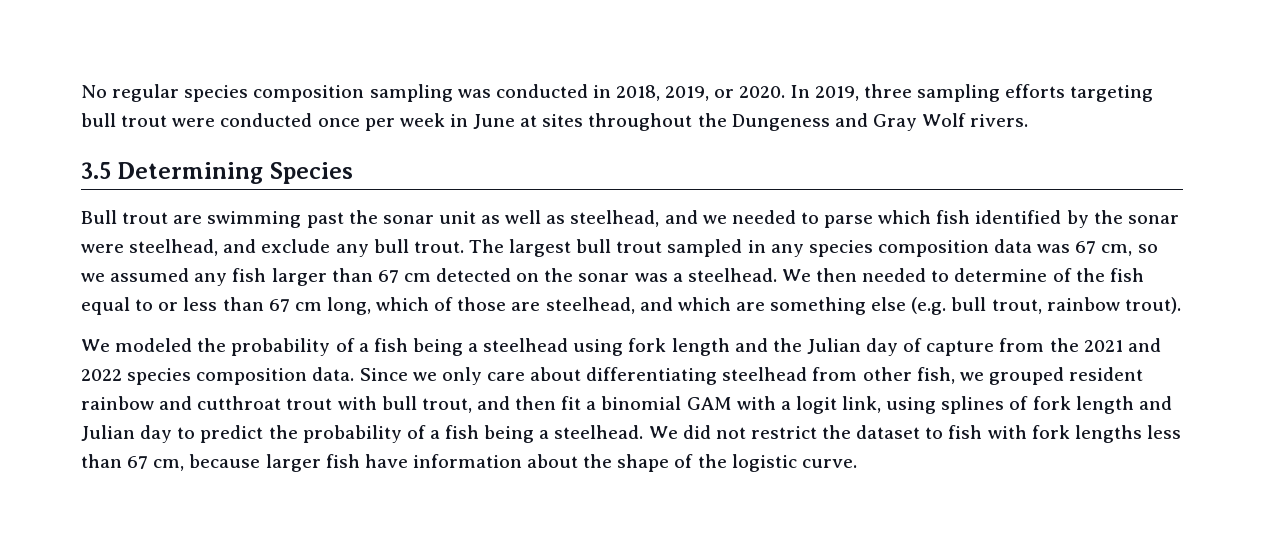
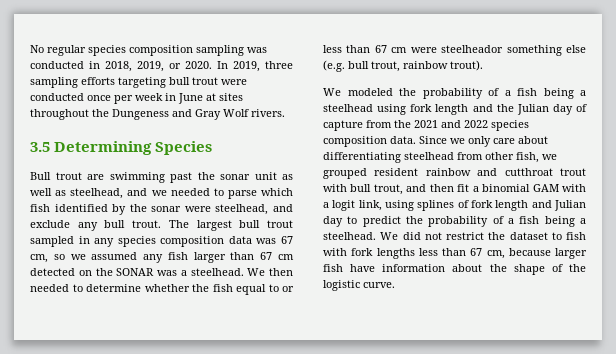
[578,273,630,282] sonar -> [116,268,155,276] SONAR
[1052,268,1072,282] of -> [144,284,190,292] whether
[326,297,765,315] long, which of those are steelhead, and which are -> [410,45,504,53] were steelheador

